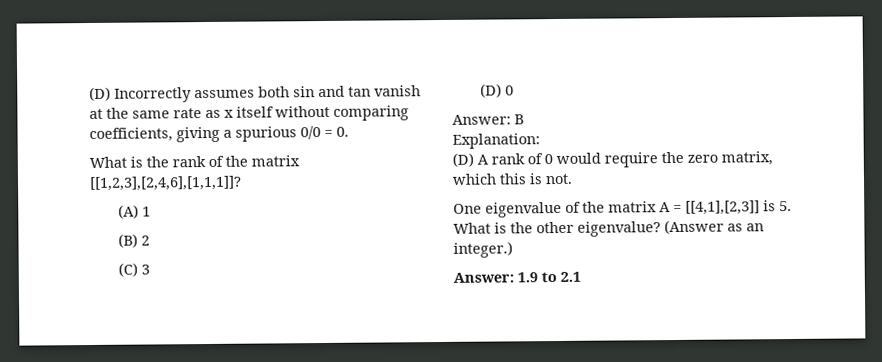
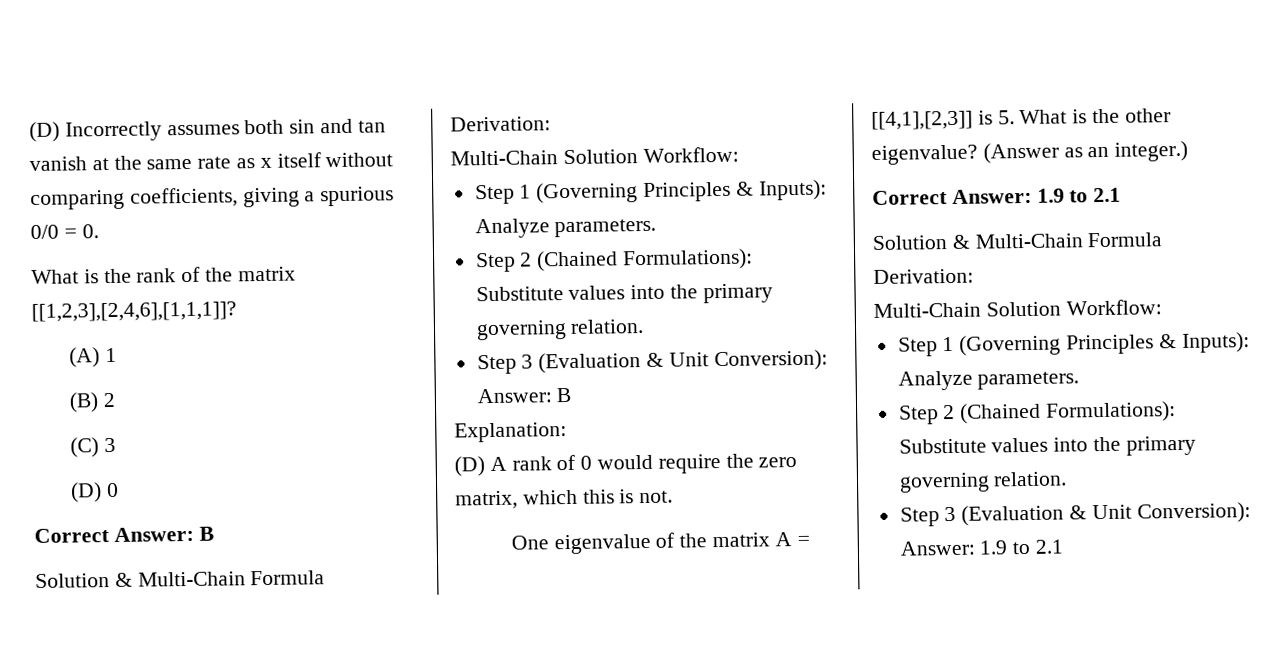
(515, 90) none -> [34,526,214,543] [35,570,326,588] [450,116,551,132] [450,146,739,166] [474,179,827,205] [474,218,657,239] [474,248,754,273] [475,283,773,304] [475,319,645,341] [476,349,828,375] Correct Answer: B // Solution & Multi-Chain Formula Derivation: // Multi-Chain Solution Workflow: // Step 1 (Governing Principles & Inputs): Analyze parameters. // Step 2 (Chained Formulations): Substitute values into the primary governing relation. // Step 3 (Evaluation & Unit Conversion):
[453,271,581,283] Answer: 1.9 to 2.1 -> [872,187,1122,205] [872,232,1163,250] [873,268,974,284] [873,299,1162,318] [897,332,1250,357] [897,370,1080,391] [898,401,1177,425] [898,435,1196,456] [898,471,1068,493] [899,502,1251,527] [899,539,1064,556] Correct Answer: 1.9 to 2.1 // Solution & Multi-Chain Formula Derivation: // Multi-Chain Solution Workflow: // Step 1 (Governing Principles & Inputs): Analyze parameters. // Step 2 (Chained Formulations): Substitute values into the primary governing relation. // Step 3 (Evaluation & Unit Conversion): Answer: 1.9 to 2.1

